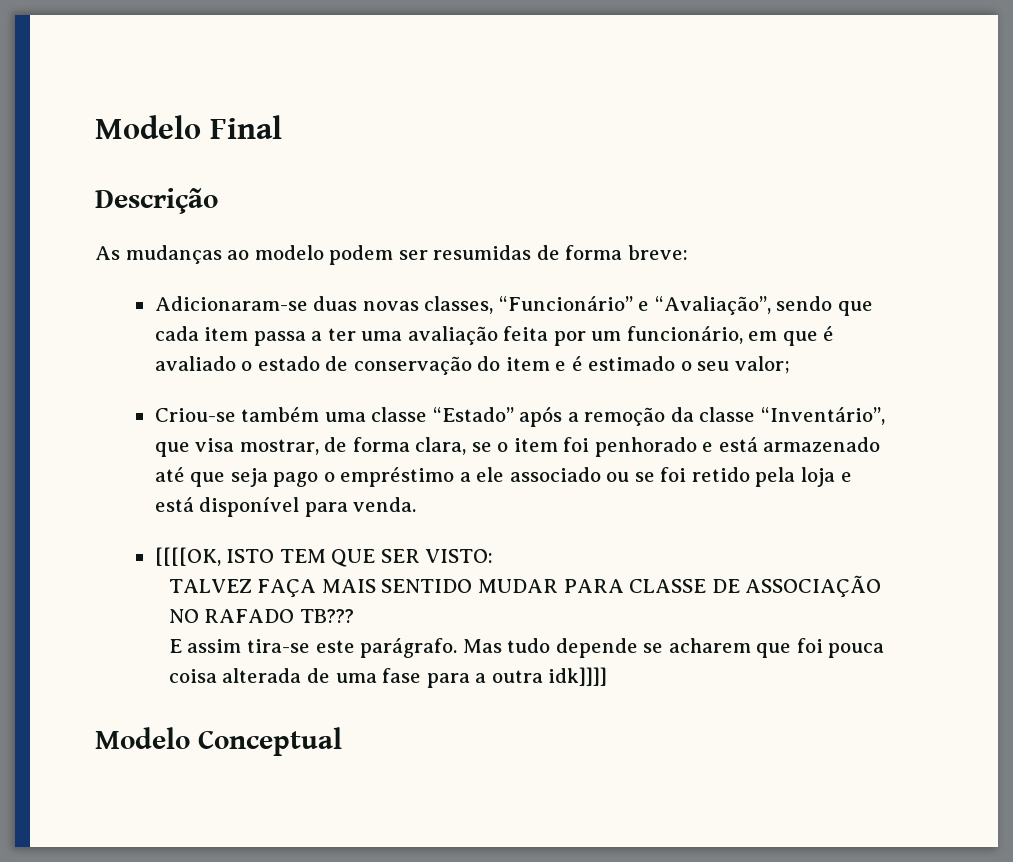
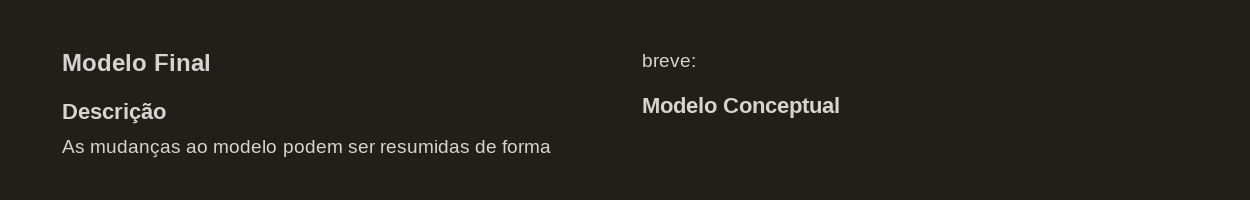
[154,296,873,316] [154,326,835,346] [154,356,790,375] [154,406,885,427] [154,437,881,457] [154,467,852,487] [154,497,417,517] [154,547,494,567] [168,575,882,598] [168,609,354,623] [168,638,885,658] [168,667,608,688] // Adicionaram-se duas novas classes, “Funcionário” e “Avaliação”, sendo que cada item passa a ter uma avaliação feita por um funcionário, em que é avaliado o estado de conservação do item e é estimado o seu valor; // Criou-se também uma classe “Estado” após a remoção da classe “Inventário”, que visa mostrar, de forma clara, se o item foi penhorado e está armazenado até que seja pago o empréstimo a ele associado ou se foi retido pela loja e está disponível para venda. // [[[[OK, ISTO TEM QUE SER VISTO: // TALVEZ FAÇA MAIS SENTIDO MUDAR PARA CLASSE DE ASSOCIAÇÃO NO RAFADO TB??? // E assim tira-se este parágrafo. Mas tudo depende se acharem que foi pouca coisa alterada de uma fase para a outra idk]]]] -> (696, 60) none

